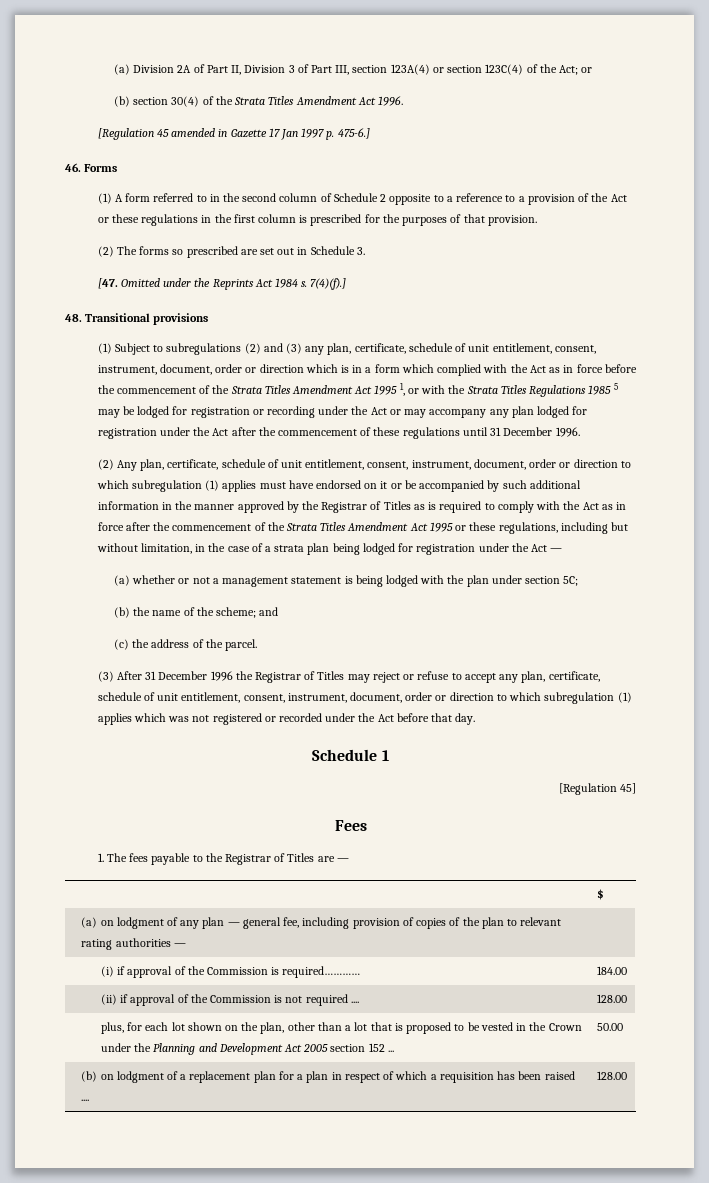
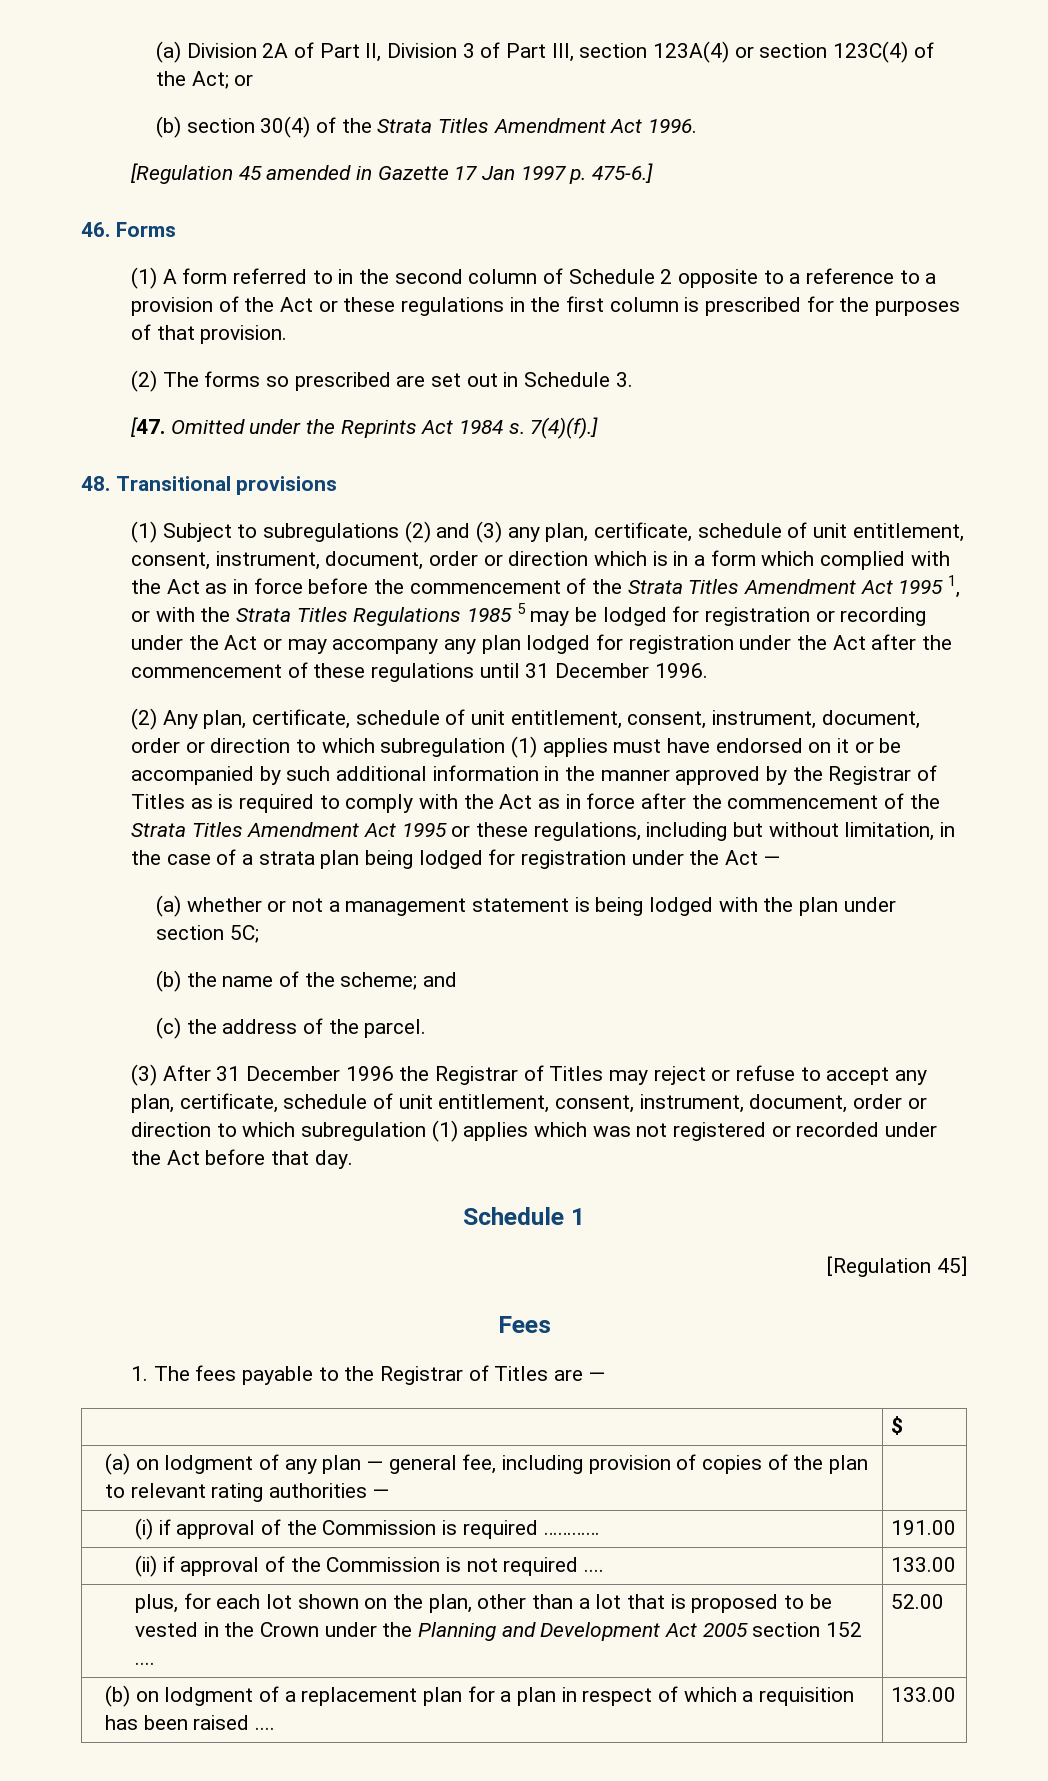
[282,966,361,978] [597,966,628,975] required………… | 184.00 -> [462,1520,600,1539] [890,1520,956,1535] required ………… | 191.00
[597,994,628,1003] 128.00 -> [890,1557,956,1572] 133.00
[387,1050,394,1052] [597,1023,624,1031] ... | 50.00 -> [134,1662,155,1665] [890,1594,944,1609] .... | 52.00
[597,1071,628,1080] 128.00 -> [890,1687,956,1702] 133.00

